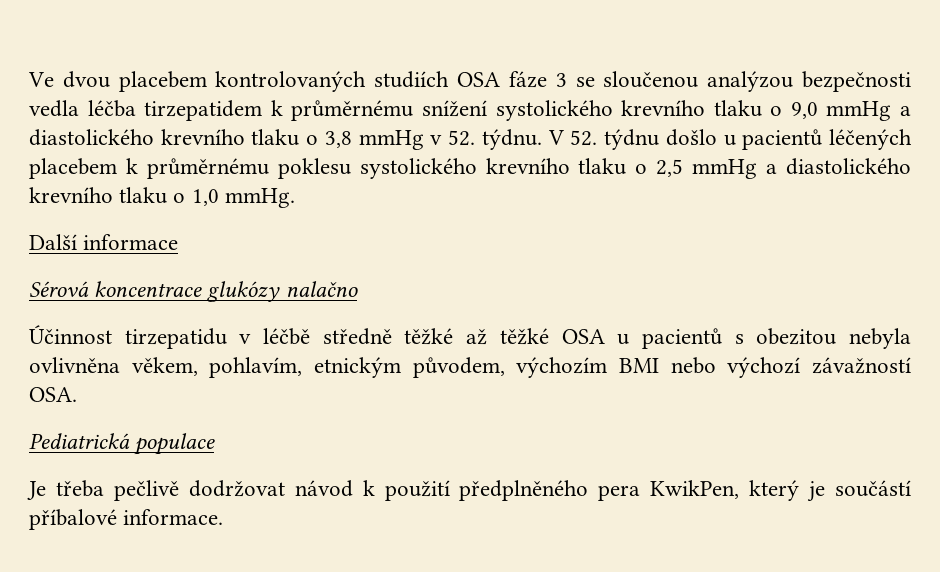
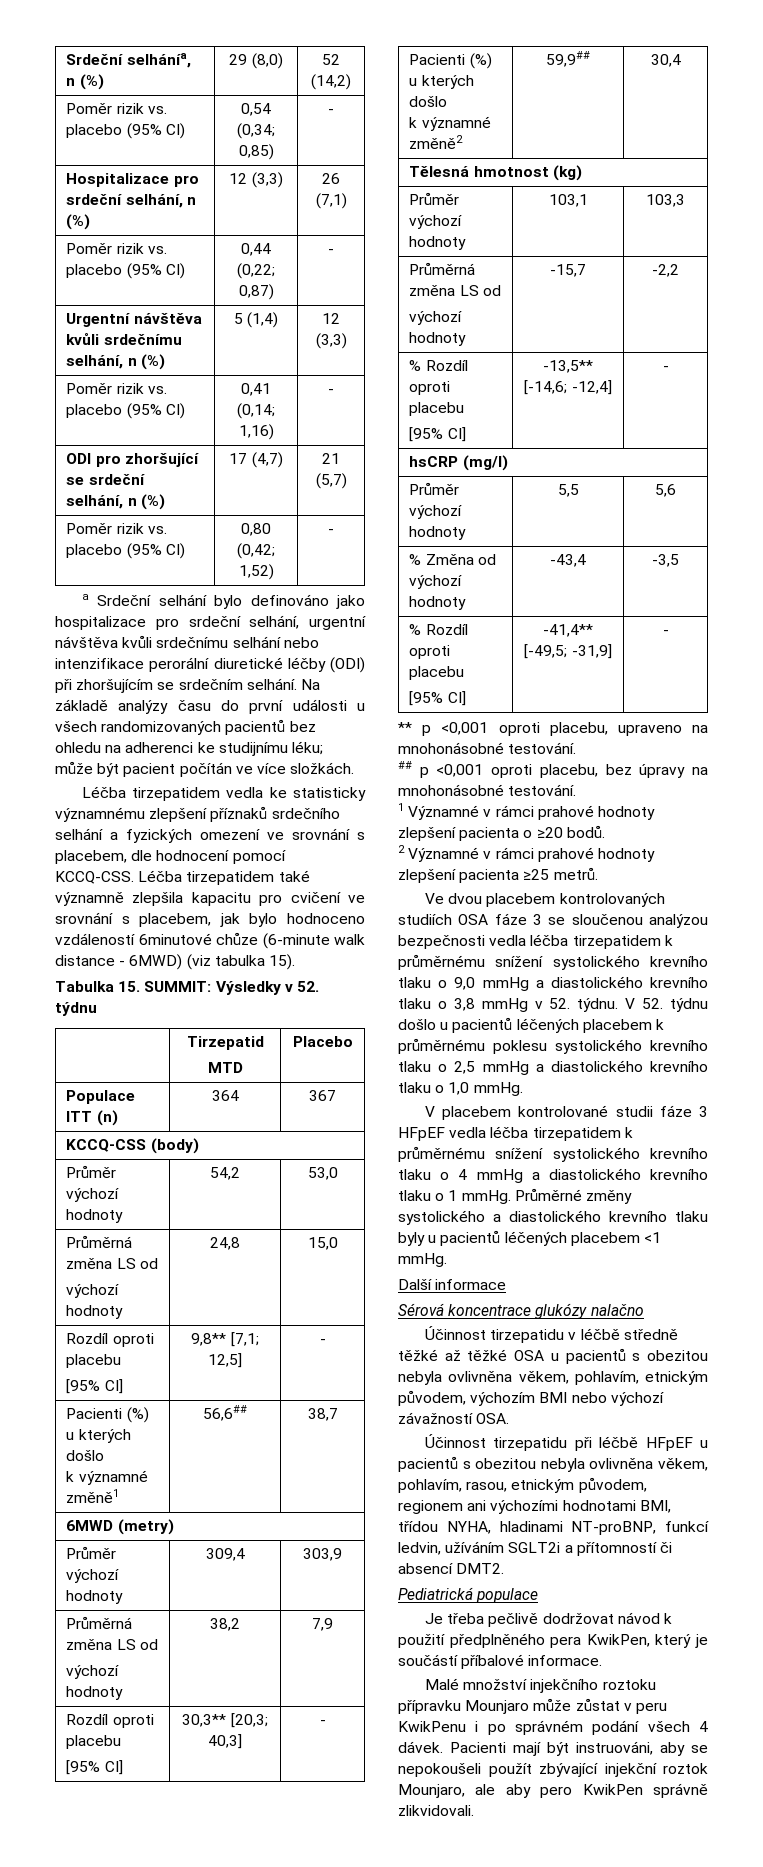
(28, 79) none -> [66,53,191,68] [66,74,104,90] [229,53,283,69] [322,54,340,65] [311,74,351,90] [66,103,167,114] [66,123,185,139] [240,103,271,116] [236,123,275,139] [238,144,274,160] [328,109,334,114] [66,173,199,187] [66,193,196,208] [66,214,91,230] [229,172,283,188] [322,173,340,184] [315,193,347,209] [66,243,167,254] [66,263,185,279] [240,243,271,256] [236,263,275,279] [238,284,274,300] [328,249,334,254] [66,312,202,327] [66,333,182,345] [66,354,165,370] [233,312,279,328] [322,313,340,324] [315,333,347,349] [66,383,167,394] [66,403,185,419] [240,383,271,396] [236,403,275,419] [238,424,274,440] [328,389,334,394] [66,452,199,467] [66,473,145,485] [66,494,165,510] [229,452,283,468] [322,453,340,464] [315,473,347,489] [66,523,167,534] [66,543,185,559] [240,523,271,536] [236,543,275,559] [238,564,274,580] [328,529,334,534] [81,594,365,609] [55,615,366,630] [55,635,319,648] [55,657,365,673] [55,678,320,693] [55,699,365,714] [55,719,316,735] [55,741,323,756] [55,761,355,777] [81,786,366,801] [55,806,340,822] [55,828,365,843] [55,850,286,864] [55,870,310,885] [55,892,365,906] [55,912,365,927] [55,932,365,949] [55,954,295,970] [55,981,319,995] [55,1002,97,1016] [186,1036,264,1050] [207,1062,243,1073] [292,1036,353,1047] [66,1090,136,1104] [66,1110,118,1126] [211,1090,239,1101] [309,1090,336,1101] [66,1138,199,1154] [66,1165,117,1178] [66,1188,120,1202] [66,1209,124,1223] [209,1167,240,1180] [307,1167,338,1180] [66,1235,133,1248] [66,1258,158,1269] [66,1284,120,1298] [66,1305,124,1319] [209,1237,240,1250] [307,1237,338,1250] [66,1333,154,1347] [66,1354,122,1368] [66,1379,123,1394] [191,1332,259,1347] [207,1353,242,1368] [319,1339,326,1344] [66,1407,149,1423] [66,1429,131,1443] [66,1450,105,1461] [66,1470,148,1485] [66,1489,120,1503] [202,1405,247,1421] [307,1408,338,1421] [66,1519,174,1535] [66,1546,117,1559] [66,1569,120,1583] [66,1590,124,1604] [205,1548,245,1561] [303,1548,342,1561] [66,1616,133,1629] [66,1639,158,1650] [66,1665,120,1679] [66,1686,124,1700] [209,1618,240,1631] [312,1618,333,1631] [66,1714,154,1728] [66,1735,122,1749] [66,1760,123,1775] [182,1713,268,1728] [207,1734,242,1749] [319,1720,326,1725] [409,53,492,69] [409,75,474,89] [409,96,448,107] [409,116,491,131] [409,135,464,149] [546,51,590,67] [650,54,681,67] [409,165,582,181] [409,192,460,205] [409,215,463,229] [409,236,467,250] [548,194,588,207] [646,194,685,207] [409,262,476,275] [409,285,501,296] [409,311,463,325] [409,332,467,346] [550,264,586,277] [652,264,679,277] [409,360,468,371] [409,381,451,395] [409,402,465,416] [409,427,466,442] [543,360,593,373] [524,380,612,395] [662,366,669,371] [409,455,508,471] [409,482,460,495] [409,505,463,519] [409,526,467,540] [557,484,579,497] [655,484,676,497] [409,554,496,565] [409,575,463,589] [409,596,467,610] [550,554,586,567] [652,554,679,567] [409,624,468,635] [409,645,451,659] [409,666,465,680] [409,691,466,706] [543,624,593,637] [524,644,612,659] [662,630,669,635] [398,722,708,736] [398,742,577,754] [398,761,708,778] [398,784,577,796] [398,803,655,820] [398,825,605,841] [398,845,655,862] [398,867,598,883] Srdeční selhánía, n (%) | 29 (8,0) | 52 (14,2) // Poměr rizik vs. placebo (95% CI) | 0,54 (0,34; 0,85) | - // Hospitalizace pro srdeční selhání, n (%) | 12 (3,3) | 26 (7,1) // Poměr rizik vs. placebo (95% CI) | 0,44 (0,22; 0,87) | - // Urgentní návštěva kvůli srdečnímu selhání, n (%) | 5 (1,4) | 12 (3,3) // Poměr rizik vs. placebo (95% CI) | 0,41 (0,14; 1,16) | - // ODI pro zhoršující se srdeční selhání, n (%) | 17 (4,7) | 21 (5,7) // Poměr rizik vs. placebo (95% CI) | 0,80 (0,42; 1,52) | - // a Srdeční selhání bylo definováno jako hospitalizace pro srdeční selhání, urgentní návštěva kvůli srdečnímu selhání nebo intenzifikace perorální diuretické léčby (ODI) při zhoršujícím se srdečním selhání. Na základě analýzy času do první události u všech randomizovaných pacientů bez ohledu na adherenci ke studijnímu léku; může být pacient počítán ve více složkách. // Léčba tirzepatidem vedla ke statisticky významnému zlepšení příznaků srdečního selhání a fyzických omezení ve srovnání s placebem, dle hodnocení pomocí KCCQ-CSS. Léčba tirzepatidem také významně zlepšila kapacitu pro cvičení ve srovnání s placebem, jak bylo hodnoceno vzdáleností 6minutové chůze (6-minute walk distance - 6MWD) (viz tabulka 15). // Tabulka 15. SUMMIT: Výsledky v 52. týdnu // | Tirzepatid // MTD | Placebo // Populace ITT (n) | 364 | 367 // KCCQ-CSS (body) // Průměr výchozí hodnoty | 54,2 | 53,0 // Průměrná změna LS od // výchozí hodnoty | 24,8 | 15,0 // Rozdíl oproti placebu // [95% CI] | 9,8** [7,1; 12,5] | - // Pacienti (%) u kterých došlo // k významné změně1 | 56,6## | 38,7 // 6MWD (metry) // Průměr výchozí hodnoty | 309,4 | 303,9 // Průměrná změna LS od // výchozí hodnoty | 38,2 | 7,9 // Rozdíl oproti placebu // [95% CI] | 30,3** [20,3; 40,3] | - // Pacienti (%) u kterých došlo // k významné změně2 | 59,9## | 30,4 // Tělesná hmotnost (kg) // Průměr výchozí hodnoty | 103,1 | 103,3 // Průměrná změna LS od // výchozí hodnoty | -15,7 | -2,2 // % Rozdíl oproti placebu // [95% CI] | -13,5** [-14,6; -12,4] | - // hsCRP (mg/l) // Průměr výchozí hodnoty | 5,5 | 5,6 // % Změna od výchozí hodnoty | -43,4 | -3,5 // % Rozdíl oproti placebu // [95% CI] | -41,4** [-49,5; -31,9] | - // ** p <0,001 oproti placebu, upraveno na mnohonásobné testování. // ## p <0,001 oproti placebu, bez úpravy na mnohonásobné testování. // 1 Významné v rámci prahové hodnoty zlepšení pacienta o ≥20 bodů. // 2 Významné v rámci prahové hodnoty zlepšení pacienta ≥25 metrů. //
(295, 198) none -> [424,1105,708,1120] [398,1126,633,1141] [398,1146,708,1162] [398,1168,708,1183] [398,1188,632,1204] [398,1210,708,1225] [398,1230,661,1246] [398,1253,447,1267] // V placebem kontrolované studii fáze 3 HFpEF vedla léčba tirzepatidem k průměrnému snížení systolického krevního tlaku o 4 mmHg a diastolického krevního tlaku o 1 mmHg. Průměrné změny systolického a diastolického krevního tlaku byly u pacientů léčených placebem <1 mmHg.
(77, 394) none -> [424,1434,708,1451] [398,1456,708,1472] [398,1477,647,1493] [398,1500,671,1514] [398,1521,709,1535] [398,1541,672,1556] [398,1563,505,1574] // Účinnost tirzepatidu při léčbě HFpEF u pacientů s obezitou nebyla ovlivněna věkem, pohlavím, rasou, etnickým původem, regionem ani výchozími hodnotami BMI, třídou NYHA, hladinami NT-proBNP, funkcí ledvin, užíváním SGLT2i a přítomností či absencí DMT2.
(224, 517) none -> [424,1678,656,1693] [398,1698,667,1714] [398,1720,708,1735] [398,1741,708,1756] [398,1763,708,1777] [398,1783,708,1798] [398,1805,474,1816] // Malé množství injekčního roztoku přípravku Mounjaro může zůstat v peru KwikPenu i po správném podání všech 4 dávek. Pacienti mají být instruováni, aby se nepokoušeli použít zbývající injekční roztok Mounjaro, ale aby pero KwikPen správně zlikvidovali.

